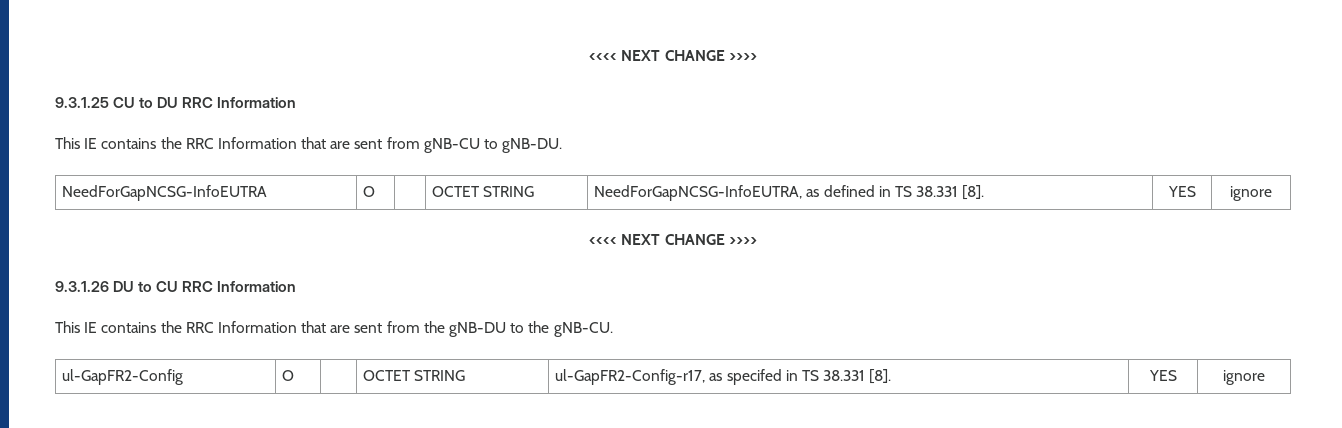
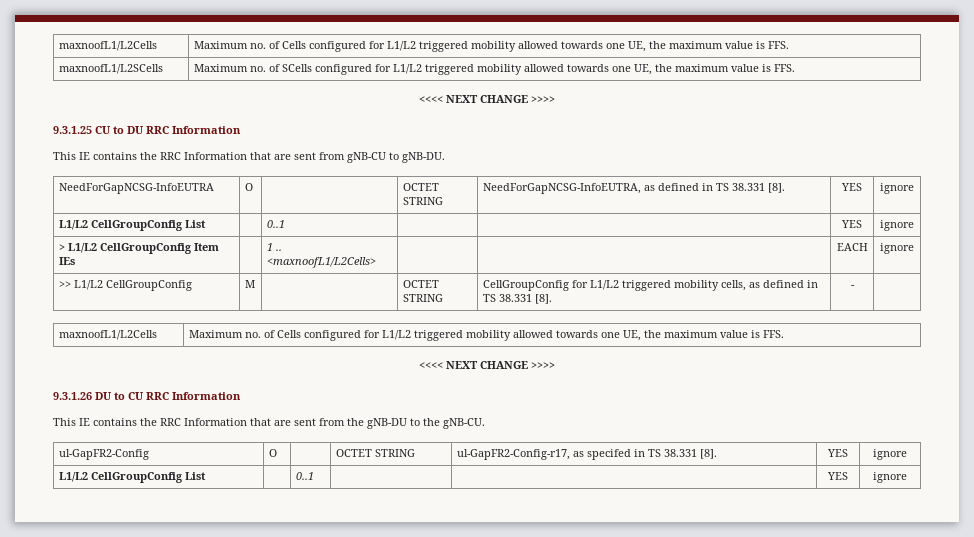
(589, 57) none -> [58,41,157,51] [193,41,789,52] [58,64,163,74] [193,64,795,75] maxnoofL1/L2Cells | Maximum no. of Cells configured for L1/L2 triggered mobility allowed towards one UE, the maximum value is FFS. // maxnoofL1/L2SCells | Maximum no. of SCells configured for L1/L2 triggered mobility allowed towards one UE, the maximum value is FFS. //
(1272, 193) none -> [58,220,206,231] [266,220,285,228] [841,220,862,228] [880,220,914,231] [58,243,219,254] [58,257,75,265] [266,243,282,251] [266,257,376,268] [836,243,868,251] [880,243,914,254] [58,280,192,291] [244,280,255,288] [402,280,439,288] [402,294,443,302] [482,280,818,291] [482,294,552,304] [850,285,855,288] [58,330,157,340] [188,330,784,341] // L1/L2 CellGroupConfig List | | 0..1 | | | YES | ignore // > L1/L2 CellGroupConfig Item IEs | | 1 .. <maxnoofL1/L2Cells> | | | EACH | ignore // >> L1/L2 CellGroupConfig | M | | OCTET STRING | CellGroupConfig for L1/L2 triggered mobility cells, as defined in TS 38.331 [8]. | - | // maxnoofL1/L2Cells | Maximum no. of Cells configured for L1/L2 triggered mobility allowed towards one UE, the maximum value is FFS.
(1265, 377) none -> [58,472,206,483] [295,472,314,480] [827,472,848,480] [873,472,907,483] // L1/L2 CellGroupConfig List | | 0..1 | | | YES | ignore

